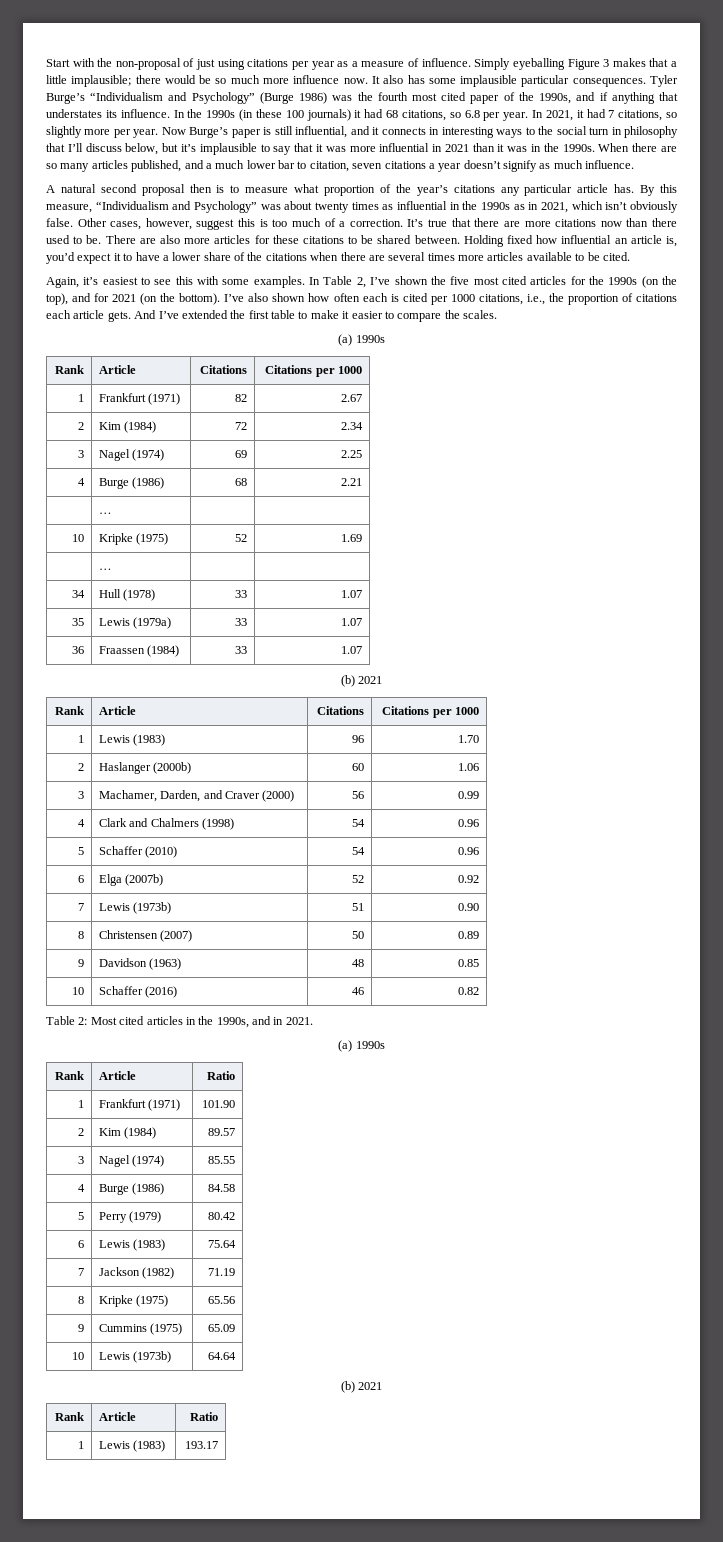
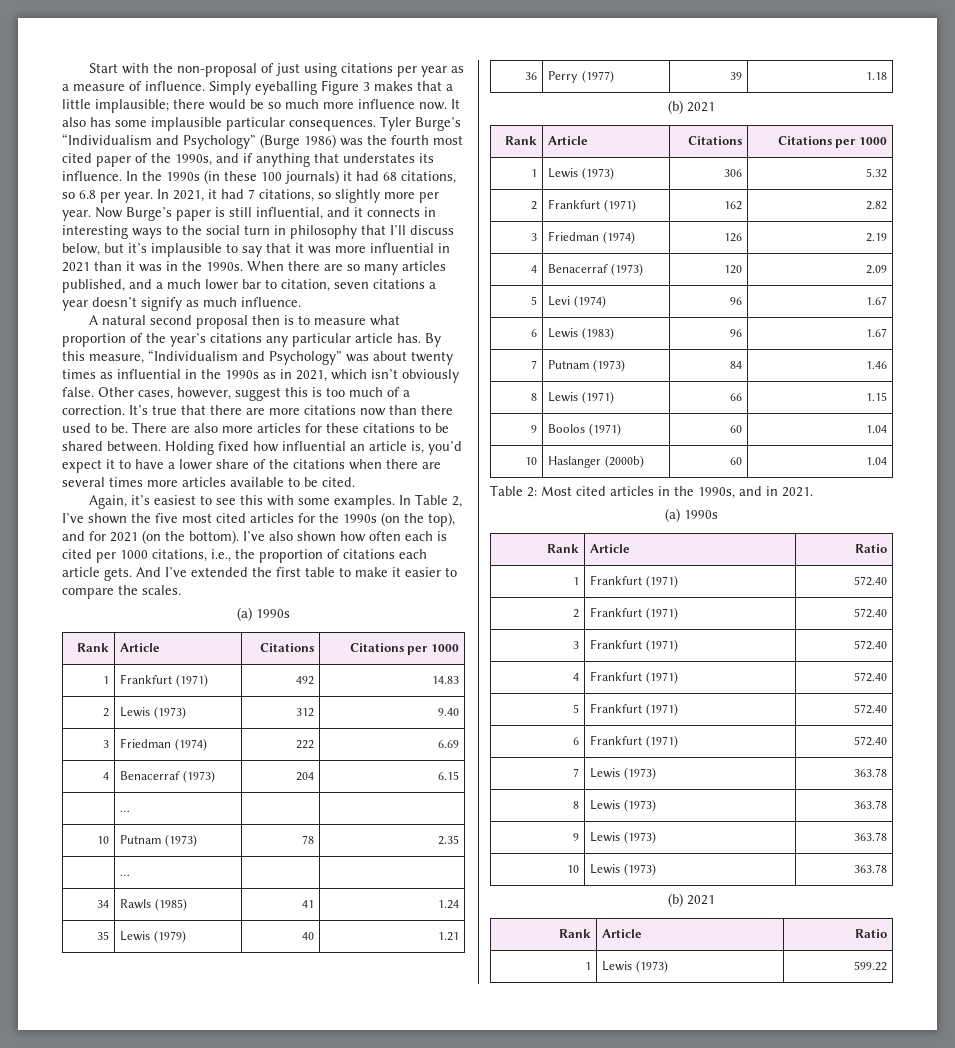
[235,394,248,402] [341,394,363,402] [78,422,85,430] [98,421,157,433] [235,422,248,430] [341,422,364,430] [78,450,85,458] [98,449,165,461] [235,450,248,458] [341,450,363,458] [78,478,86,486] [98,477,165,489] [235,478,248,486] [341,478,363,486] [98,512,112,514] [72,534,85,542] [98,533,169,545] [235,534,248,542] [341,534,363,542] [98,568,112,570] [72,590,86,598] [98,589,156,601] [235,590,248,598] [341,590,363,598] [72,618,85,626] [98,617,172,629] [235,618,248,626] [341,618,363,626] [72,646,85,654] [98,645,180,657] [235,646,248,654] [341,646,363,654] 82 | 2.67 // 2 | Kim (1984) | 72 | 2.34 // 3 | Nagel (1974) | 69 | 2.25 // 4 | Burge (1986) | 68 | 2.21 // | … | | // 10 | Kripke (1975) | 52 | 1.69 // | … | | // 34 | Hull (1978) | 33 | 1.07 // 35 | Lewis (1979a) | 33 | 1.07 // 36 | Fraassen (1984) | 33 | 1.07 -> [295,676,314,685] [431,676,459,684] [102,708,109,717] [120,706,186,719] [295,708,314,717] [437,708,459,716] [102,740,109,748] [120,738,207,751] [295,740,314,749] [437,740,459,748] [102,772,109,780] [120,770,215,783] [295,772,314,781] [437,771,459,780] [120,810,131,812] [96,836,109,844] [120,834,197,847] [301,835,314,844] [437,835,459,845] [120,874,131,876] [96,900,109,908] [120,898,187,911] [301,900,314,908] [437,900,459,909] [96,931,109,940] [120,930,186,943] [301,932,314,940] [437,932,459,941] [524,72,537,80] [548,70,614,83] [729,72,742,80] [865,72,887,80] 492 | 14.83 // 2 | Lewis (1973) | 312 | 9.40 // 3 | Friedman (1974) | 222 | 6.69 // 4 | Benacerraf (1973) | 204 | 6.15 // | … | | // 10 | Putnam (1973) | 78 | 2.35 // | … | | // 34 | Rawls (1985) | 41 | 1.24 // 35 | Lewis (1979) | 40 | 1.21 // 36 | Perry (1977) | 39 | 1.18
[133,734,166,746] [352,735,365,743] [458,735,480,743] [78,763,85,771] [98,762,192,774] [352,763,365,771] [458,763,480,771] [78,791,85,799] [98,790,295,802] [352,791,365,799] [458,791,480,799] [78,819,86,827] [98,818,234,830] [352,819,366,827] [458,819,480,827] [78,847,85,855] [98,846,178,858] [352,847,366,855] [458,847,480,855] [78,875,85,883] [98,874,164,886] [352,875,365,883] [458,875,480,883] [78,903,85,911] [98,902,172,914] [352,903,365,911] [458,903,480,911] [78,931,85,939] [98,930,193,942] [352,931,365,939] [458,931,480,939] [78,959,85,967] [98,958,182,970] [352,959,365,967] [458,959,480,967] [72,987,85,995] [98,986,178,998] [352,987,365,995] [458,987,480,995] (1983) | 96 | 1.70 // 2 | Haslanger (2000b) | 60 | 1.06 // 3 | Machamer, Darden, and Craver (2000) | 56 | 0.99 // 4 | Clark and Chalmers (1998) | 54 | 0.96 // 5 | Schaffer (2010) | 54 | 0.96 // 6 | Elga (2007b) | 52 | 0.92 // 7 | Lewis (1973b) | 51 | 0.90 // 8 | Christensen (2007) | 50 | 0.89 // 9 | Davidson (1963) | 48 | 0.85 // 10 | Schaffer (2016) | 46 | 0.82 -> [581,167,614,180] [723,169,742,177] [865,168,887,178] [530,201,537,210] [548,199,636,212] [723,201,742,210] [865,201,887,210] [530,233,537,241] [548,231,635,244] [723,233,742,242] [865,233,887,242] [530,265,537,273] [548,263,643,276] [723,265,742,274] [865,265,887,274] [530,296,537,305] [548,295,606,308] [729,297,742,305] [865,296,887,305] [530,329,537,337] [548,327,614,340] [729,329,742,337] [865,328,887,337] [530,360,537,369] [548,359,625,372] [729,361,742,369] [865,361,887,369] [530,393,537,401] [548,391,614,404] [729,393,742,401] [865,392,887,401] [530,425,537,433] [548,423,621,436] [729,425,742,433] [865,425,887,433] [524,457,537,465] [548,455,644,468] [729,457,742,465] [865,457,887,465] (1973) | 306 | 5.32 // 2 | Frankfurt (1971) | 162 | 2.82 // 3 | Friedman (1974) | 126 | 2.19 // 4 | Benacerraf (1973) | 120 | 2.09 // 5 | Levi (1974) | 96 | 1.67 // 6 | Lewis (1983) | 96 | 1.67 // 7 | Putnam (1973) | 84 | 1.46 // 8 | Lewis (1971) | 66 | 1.15 // 9 | Boolos (1971) | 60 | 1.04 // 10 | Haslanger (2000b) | 60 | 1.04
[202,1100,236,1108] [78,1128,85,1136] [98,1127,157,1139] [208,1128,236,1136] [78,1156,85,1164] [98,1155,165,1167] [208,1156,236,1164] [78,1184,86,1192] [98,1183,165,1195] [208,1184,236,1192] [78,1212,85,1220] [98,1211,162,1223] [208,1212,236,1220] [78,1240,85,1248] [98,1239,166,1251] [208,1240,237,1248] [78,1268,85,1276] [98,1267,175,1279] [208,1268,236,1276] [78,1296,85,1304] [98,1295,169,1307] [208,1296,236,1304] [78,1324,85,1332] [98,1323,183,1335] [208,1324,236,1332] 101.90 // 2 | Kim (1984) | 89.57 // 3 | Nagel (1974) | 85.55 // 4 | Burge (1986) | 84.58 // 5 | Perry (1979) | 80.42 // 6 | Lewis (1983) | 75.64 // 7 | Jackson (1982) | 71.19 // 8 | Kripke (1975) | 65.56 // 9 | Cummins (1975) | 65.09 -> [853,576,887,586] [572,609,579,618] [590,607,678,620] [853,608,887,618] [572,641,579,649] [590,639,678,652] [853,640,887,650] [572,673,579,681] [590,671,678,684] [853,672,887,682] [572,704,579,713] [590,703,678,716] [853,704,887,714] [572,737,579,745] [590,735,678,748] [853,736,887,746] [572,768,579,777] [590,767,656,780] [853,768,887,777] [572,801,579,809] [590,799,656,812] [853,800,887,809] [572,833,579,841] [590,831,656,844] [853,832,887,841] 572.40 // 2 | Frankfurt (1971) | 572.40 // 3 | Frankfurt (1971) | 572.40 // 4 | Frankfurt (1971) | 572.40 // 5 | Frankfurt (1971) | 572.40 // 6 | Frankfurt (1971) | 572.40 // 7 | Lewis (1973) | 363.78 // 8 | Lewis (1973) | 363.78 // 9 | Lewis (1973) | 363.78
[133,1351,172,1363] [208,1352,237,1360] (1973b) | 64.64 -> [623,863,656,876] [853,864,887,873] (1973) | 363.78
[133,1440,166,1452] [185,1441,219,1449] (1983) | 193.17 -> [635,960,668,973] [853,961,887,971] (1973) | 599.22

